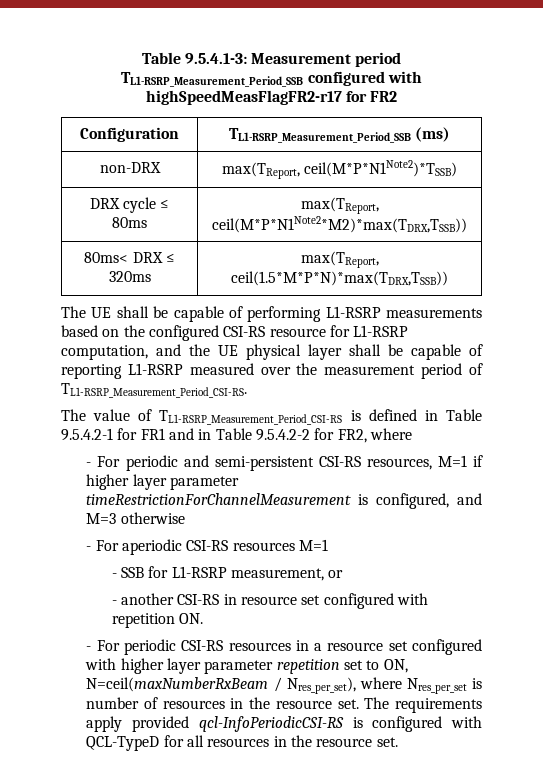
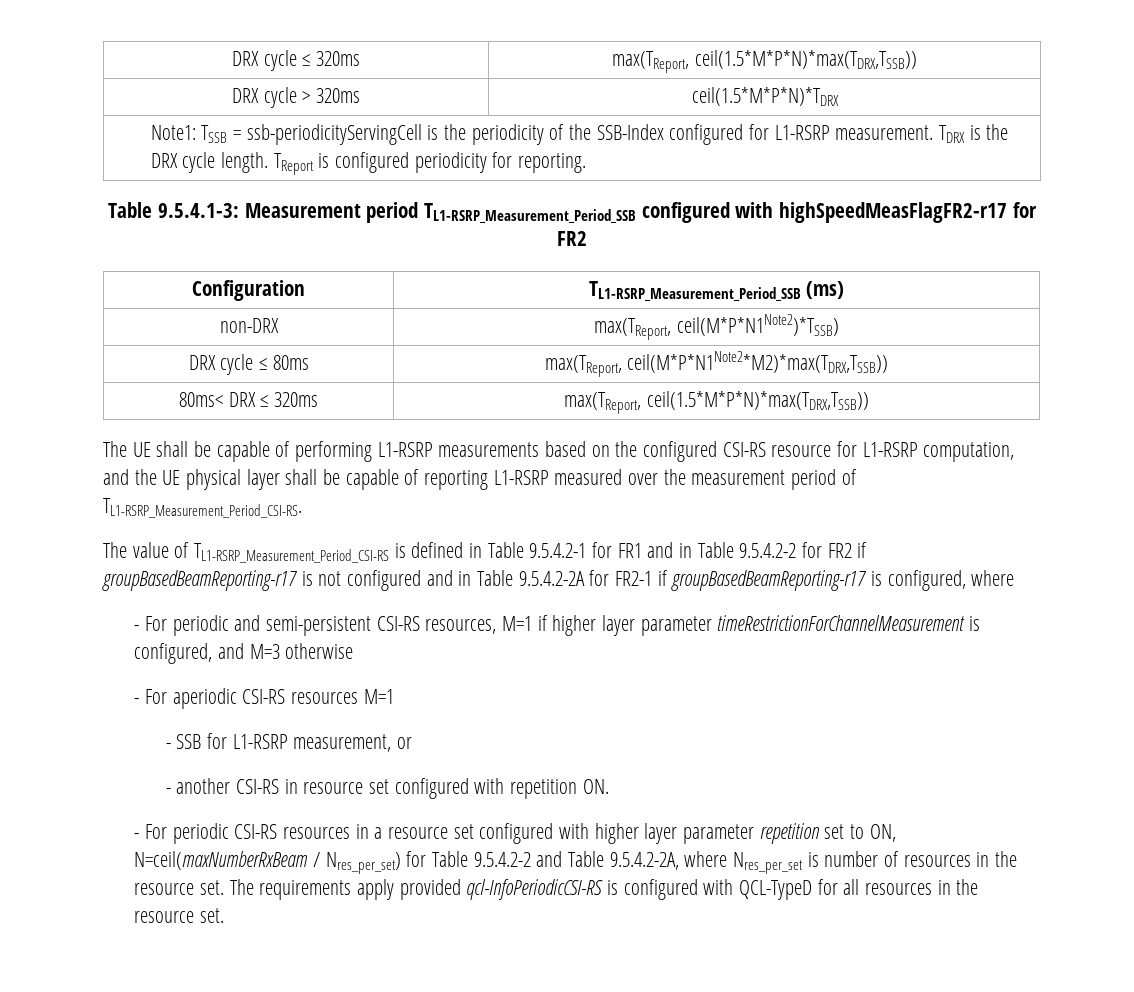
(141, 58) none -> [231,50,361,71] [612,50,917,73] [231,87,361,108] [691,87,839,106] [150,124,1009,145] [150,152,586,175] DRX cycle ≤ 320ms | max(TReport, ceil(1.5*M*P*N)*max(TDRX,TSSB)) // DRX cycle > 320ms | ceil(1.5*M*P*N)*TDRX // Note1: TSSB = ssb-periodicityServingCell is the periodicity of the SSB-Index configured for L1-RSRP measurement. TDRX is the DRX cycle length. TReport is configured periodicity for reporting. //
[337,429,367,443] FR2, -> [827,542,868,558] [102,570,966,591] FR2 if groupBasedBeamReporting-r17 is not configured and in Table 9.5.4.2-2A for FR2-1 if groupBasedBeamReporting-r17 is configured,
[286,677,356,694] Nres_per_set), -> [325,851,679,874] Nres_per_set) for Table 9.5.4.2-2 and Table 9.5.4.2-2A,

